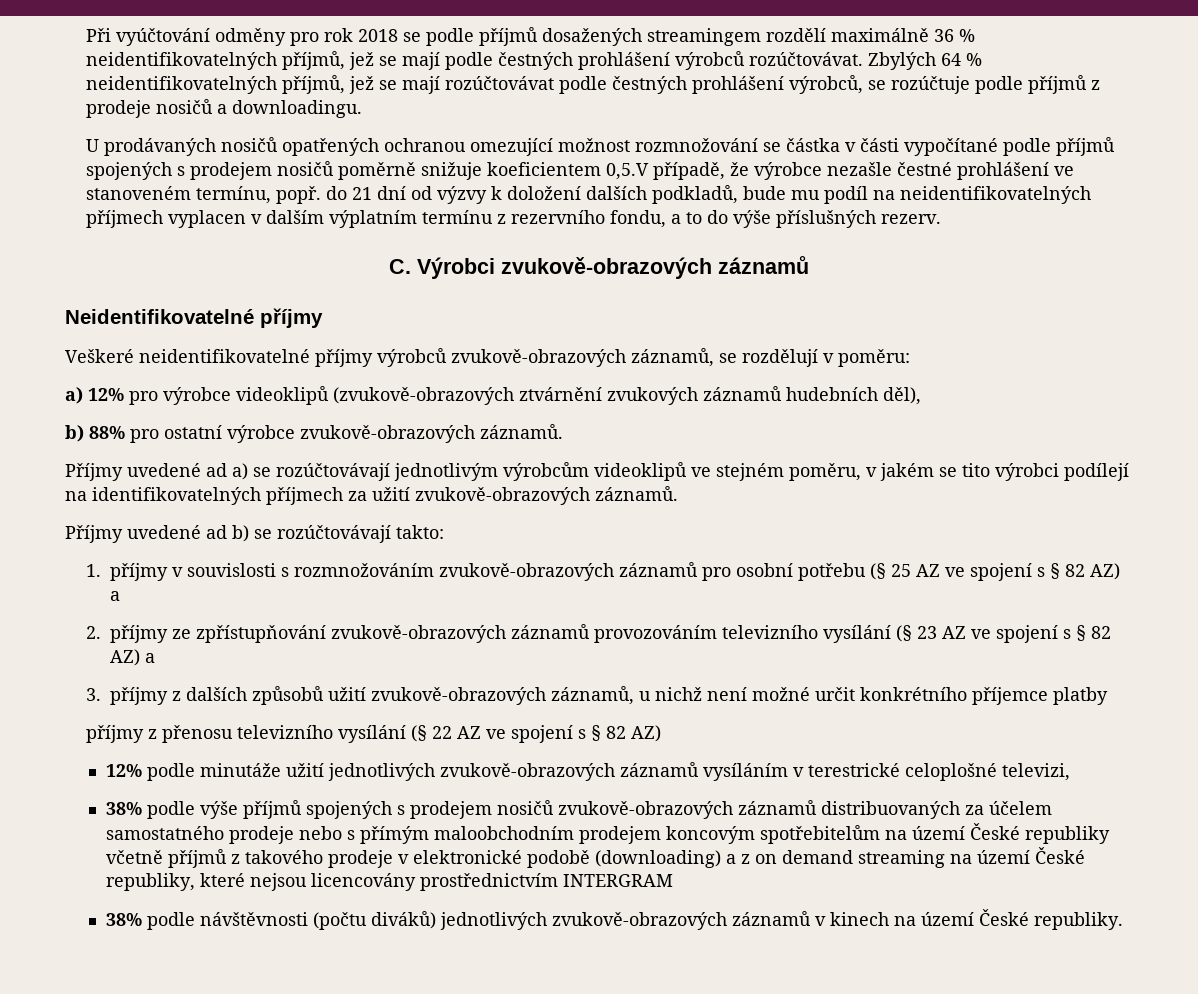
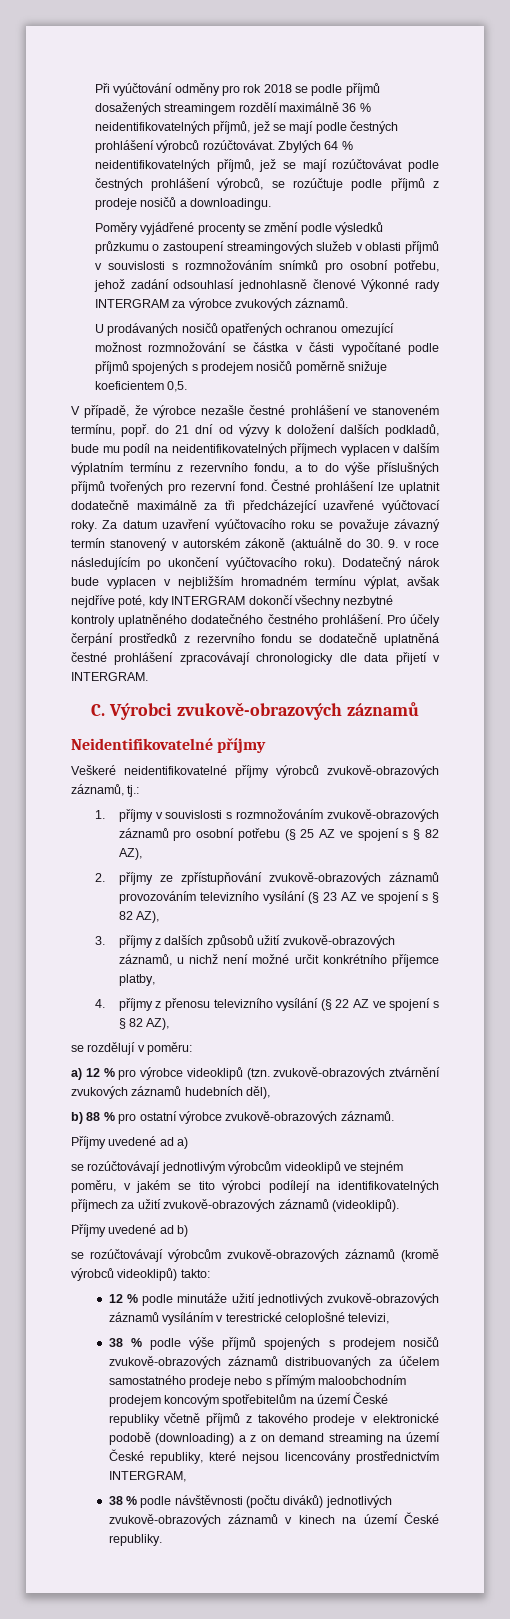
(362, 109) none -> [94,222,384,235] [94,241,440,254] [94,260,439,273] [93,279,440,292] [94,298,349,311] // Poměry vyjádřené procenty se změní podle výsledků průzkumu o zastoupení streamingových služeb v oblasti příjmů v souvislosti s rozmnožováním snímků pro osobní potřebu, jehož zadání odsouhlasí jednohlasně členové Výkonné rady INTERGRAM za výrobce zvukových záznamů.
[605,163,649,180] 0,5.V -> [167,381,188,392] [71,406,80,415] 0,5. // V
[880,214,941,224] rezerv. -> [71,479,440,494] [71,500,440,513] [71,519,440,532] [71,538,440,551] [71,557,440,570] [71,576,440,589] [71,595,394,608] [71,614,440,627] [71,633,439,646] [71,652,441,665] [71,672,148,681] příjmů tvořených pro rezervní fond. Čestné prohlášení lze uplatnit dodatečně maximálně za tři předcházející uzavřené vyúčtovací roky. Za datum uzavření vyúčtovacího roku se považuje závazný termín stanovený v autorském zákoně (aktuálně do 30. 9. v roce následujícím po ukončení vyúčtovacího roku). Dodatečný nárok bude vyplacen v nejbližším hromadném termínu výplat, avšak nejdříve poté, kdy INTERGRAM dokončí všechny nezbytné kontroly uplatněného dodatečného čestného prohlášení. Pro účely čerpání prostředků z rezervního fondu se dodatečně uplatněná čestné prohlášení zpracovávají chronologicky dle data přijetí v INTERGRAM.
(714, 357) none -> [127,785,140,797] [94,809,439,822] [118,828,439,841] [118,848,142,860] [94,872,439,885] [118,891,440,904] [118,911,160,923] [94,935,395,948] [118,954,439,967] [118,974,155,986] [94,998,440,1011] [118,1018,170,1030] tj.: // 1. příjmy v souvislosti s rozmnožováním zvukově-obrazových záznamů pro osobní potřebu (§ 25 AZ ve spojení s § 82 AZ), // 2. příjmy ze zpřístupňování zvukově-obrazových záznamů provozováním televizního vysílání (§ 23 AZ ve spojení s § 82 AZ), // 3. příjmy z dalších způsobů užití zvukově-obrazových záznamů, u nichž není možné určit konkrétního příjemce platby, // 4. příjmy z přenosu televizního vysílání (§ 22 AZ ve spojení s § 82 AZ), //
[88,388,124,401] 12% -> [85,1068,115,1077] 12 %
[333,387,514,405] (zvukově-obrazových -> [246,1067,386,1080] (tzn. zvukově-obrazových
[89,426,125,439] 88% -> [86,1112,115,1121] 88 %
(248, 471) none -> (189, 1143) //
[595,486,678,501] záznamů. -> [278,1199,399,1212] záznamů (videoklipů).
[254,525,444,543] [85,562,1120,581] [109,591,120,601] [85,624,1111,643] [109,649,155,666] [85,686,1108,705] [85,725,661,743] [105,764,142,777] se rozúčtovávají takto: // 1. příjmy v souvislosti s rozmnožováním zvukově-obrazových záznamů pro osobní potřebu (§ 25 AZ ve spojení s § 82 AZ) a // 2. příjmy ze zpřístupňování zvukově-obrazových záznamů provozováním televizního vysílání (§ 23 AZ ve spojení s § 82 AZ) a // 3. příjmy z dalších způsobů užití zvukově-obrazových záznamů, u nichž není možné určit konkrétního příjemce platby // příjmy z přenosu televizního vysílání (§ 22 AZ ve spojení s § 82 AZ) // 12% -> [71,1249,439,1262] [71,1268,210,1281] [108,1294,138,1303] // se rozúčtovávají výrobcům zvukově-obrazových záznamů (kromě výrobců videoklipů) takto: // 12 %
[105,802,142,815] 38% -> [108,1338,142,1347] 38 %
[562,874,673,887] [105,913,142,926] INTERGRAM // 38% -> [108,1471,186,1482] [108,1496,137,1505] INTERGRAM, // 38 %

